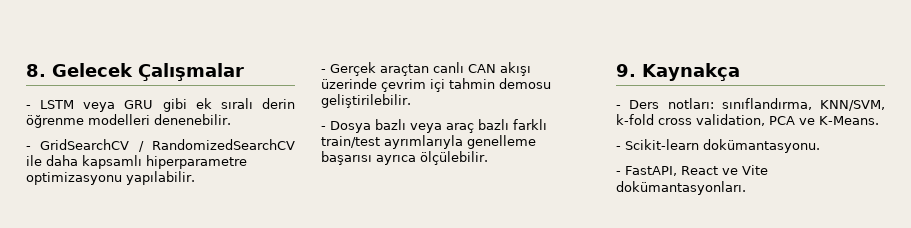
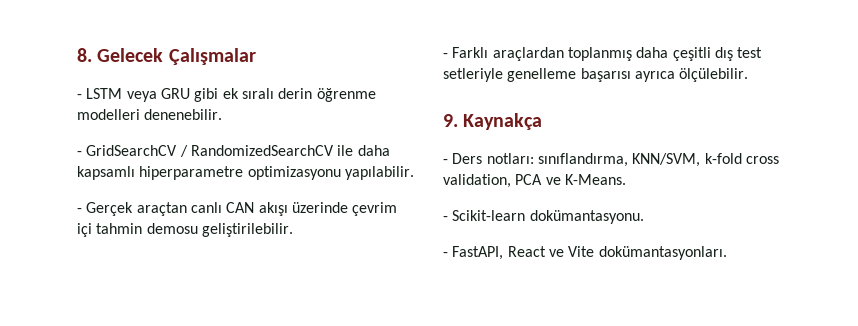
[330,119,547,133] [321,135,463,149] Dosya bazlı veya araç bazlı farklı train/test ayrımlarıyla -> [452,47,763,61] [443,68,503,82] Farklı araçlardan toplanmış daha çeşitli dış test setleriyle

